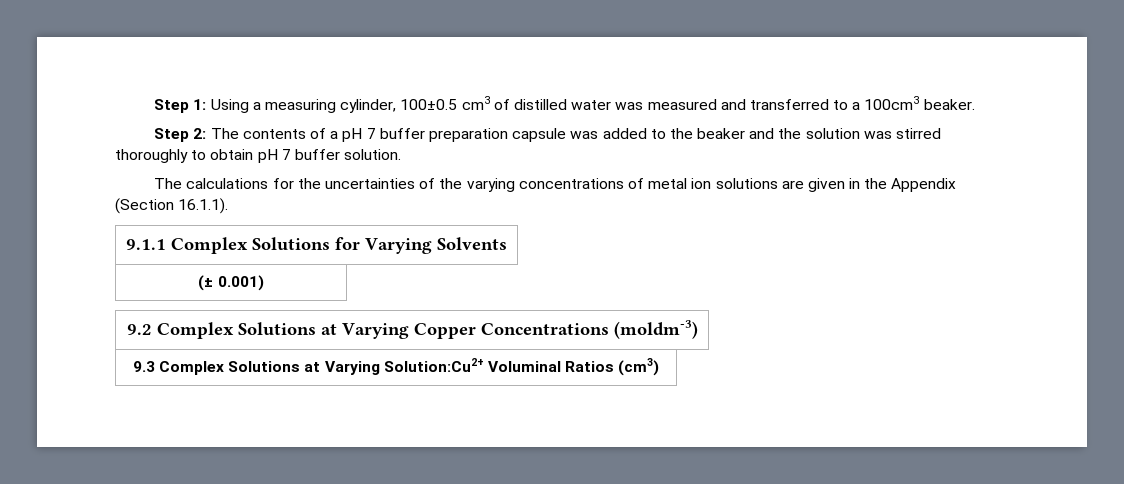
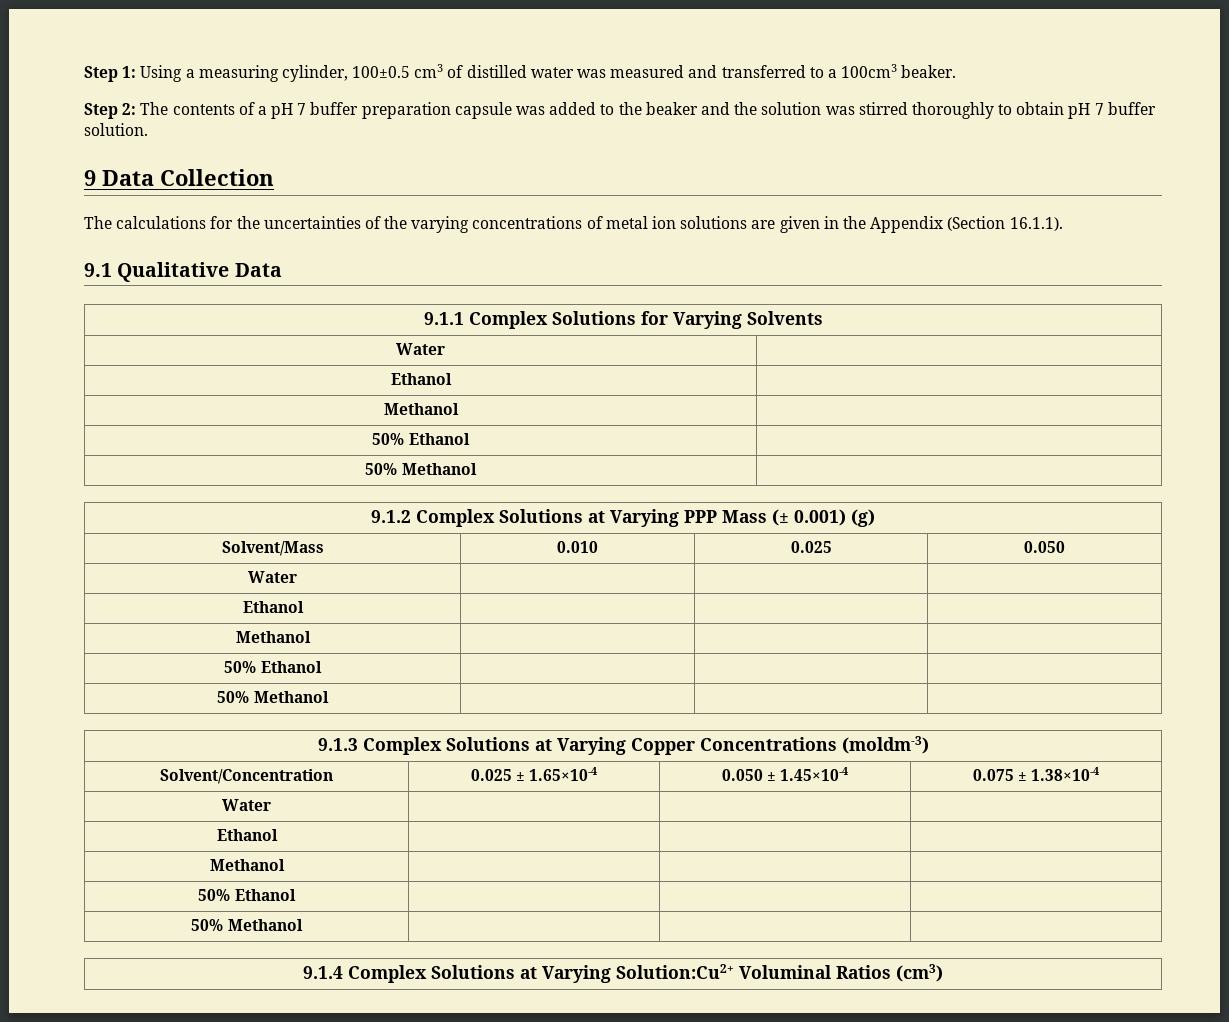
(402, 154) none -> [84,169,274,186] // 9 Data Collection
(229, 206) none -> [84,262,282,282] // 9.1 Qualitative Data
[198,275,264,291] [126,324,152,335] (± 0.001) // 9.2 -> [396,343,445,355] [390,373,452,385] [383,403,459,415] [372,433,470,445] [365,463,477,475] [371,509,875,527] [221,541,324,556] [557,541,598,553] [790,541,832,553] [1024,541,1065,553] [248,571,297,583] [242,601,304,613] [235,631,311,643] [224,661,322,673] [217,691,329,703] [317,738,358,751] Water | // Ethanol | // Methanol | // 50% Ethanol | // 50% Methanol | // 9.1.2 Complex Solutions at Varying PPP Mass (± 0.001) (g) // Solvent/Mass | 0.010 | 0.025 | 0.050 // Water | | | // Ethanol | | | // Methanol | | | // 50% Ethanol | | | // 50% Methanol | | | // 9.1.3
[132,361,155,372] 9.3 -> [160,769,333,784] [470,767,598,781] [721,767,849,781] [972,767,1100,781] [222,799,271,811] [216,829,278,841] [209,859,285,871] [198,889,296,901] [191,919,303,931] [303,966,343,979] Solvent/Concentration | 0.025 ± 1.65×10-4 | 0.050 ± 1.45×10-4 | 0.075 ± 1.38×10-4 // Water | | | // Ethanol | | | // Methanol | | | // 50% Ethanol | | | // 50% Methanol | | | // 9.1.4

